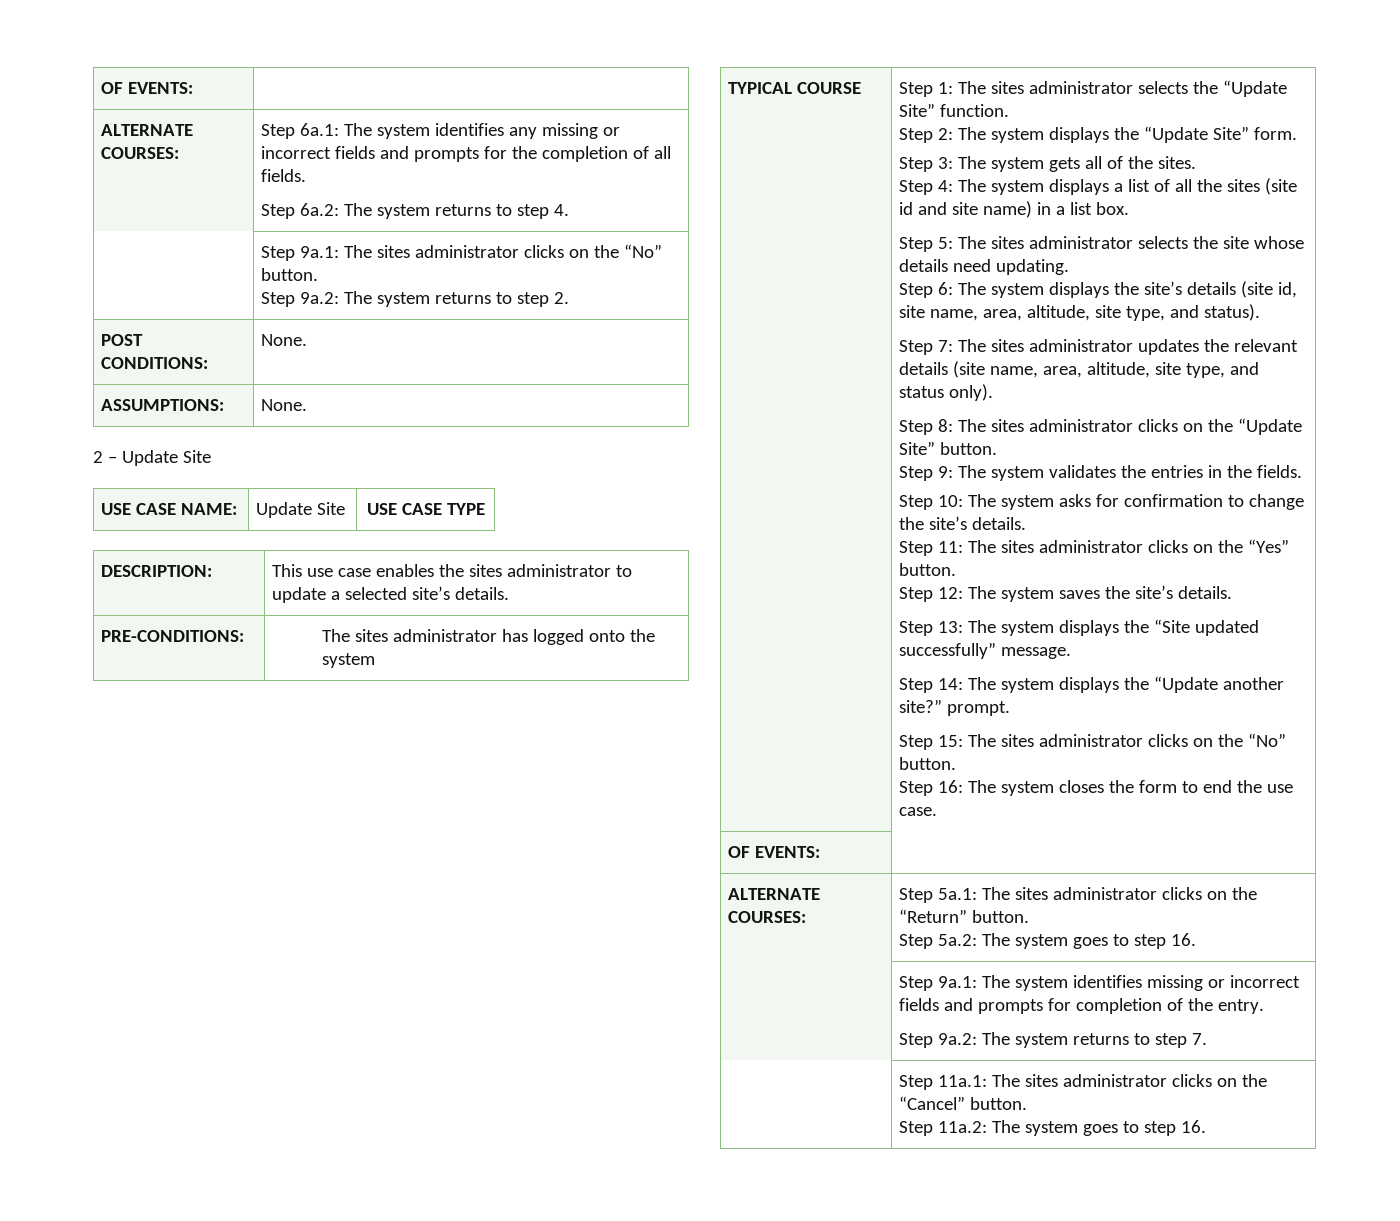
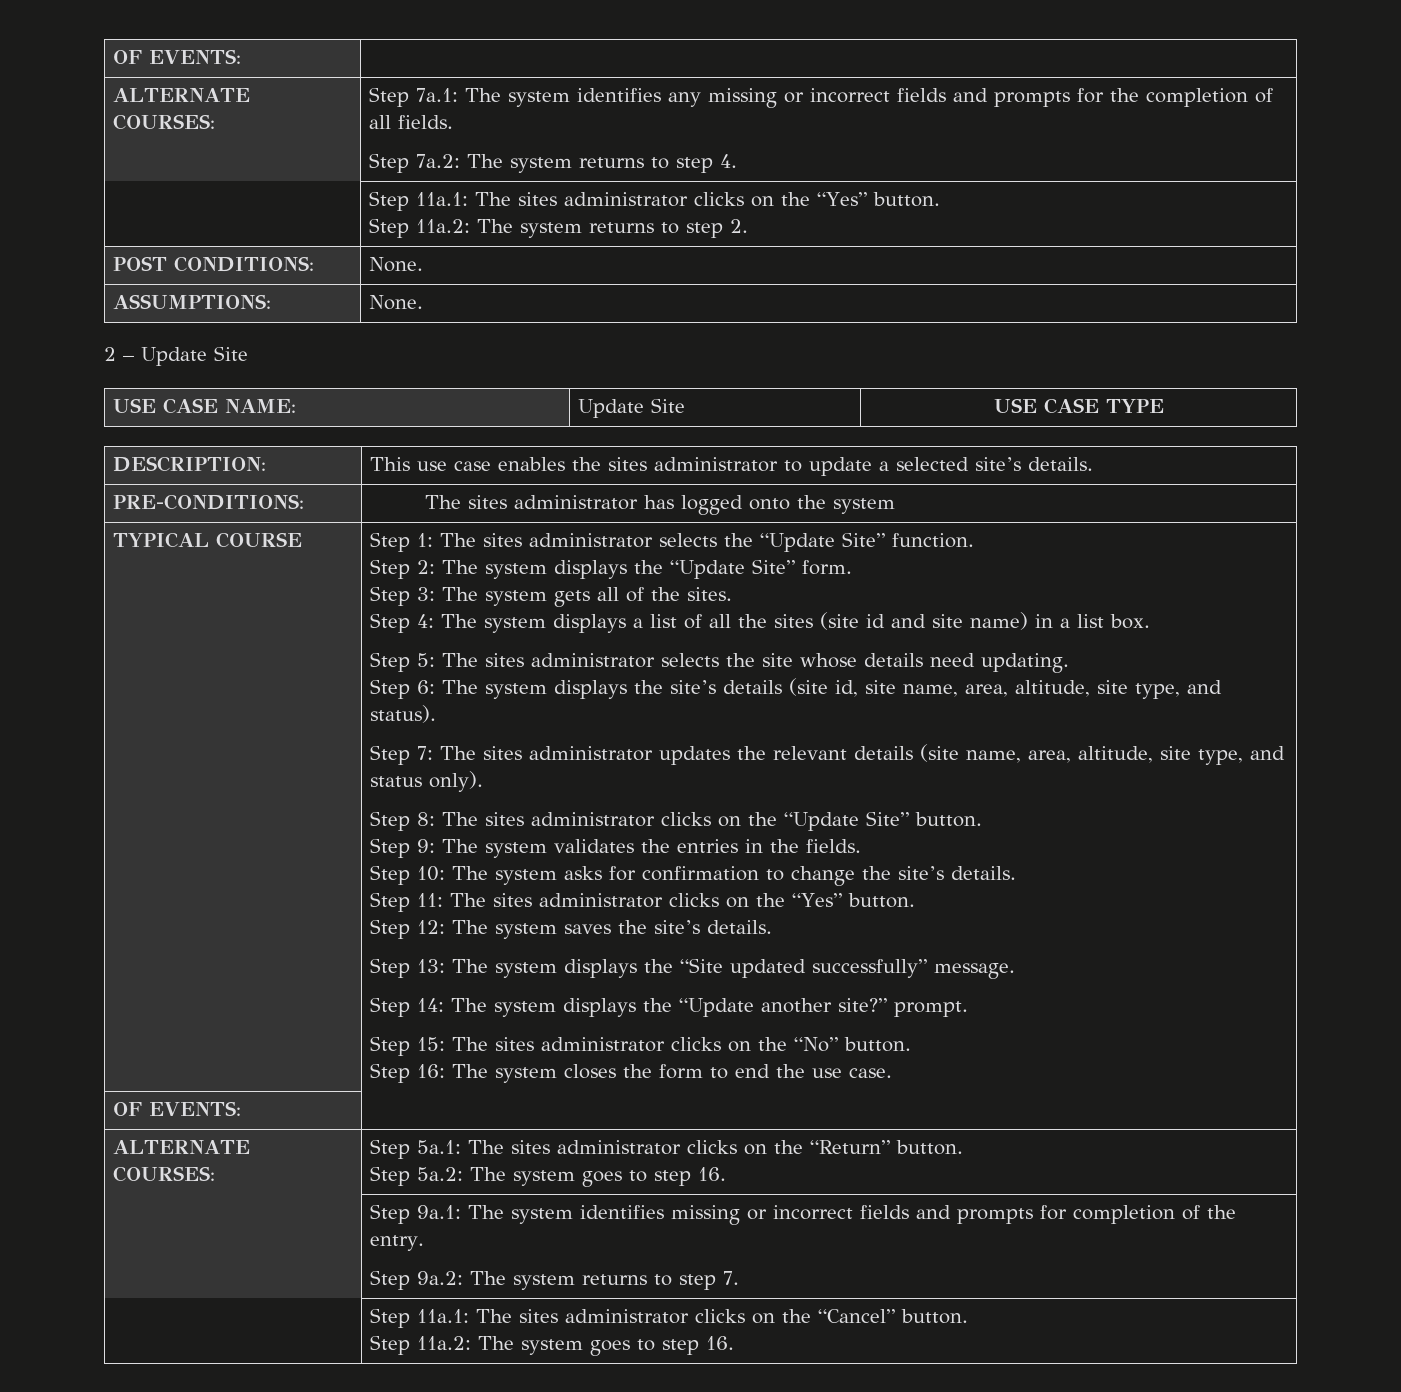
[101,82,194,94] [101,124,194,136] [101,147,180,159] [261,123,340,139] OF EVENTS: | // ALTERNATE COURSES: | Step 6a.1: -> [112,49,241,64] [112,88,250,102] [112,114,215,130] [368,87,458,107] OF EVENTS: | // ALTERNATE COURSES: | Step 7a.1:
[300,203,340,216] 6a.2: -> [415,154,460,168] 7a.2:
[300,244,662,258] [261,268,319,281] [261,292,340,307] 9a.1: The sites administrator clicks on the “No” button. // Step 9a.2: -> [415,192,940,207] [368,218,470,238] 11a.1: The sites administrator clicks on the “Yes” button. // Step 11a.2:

